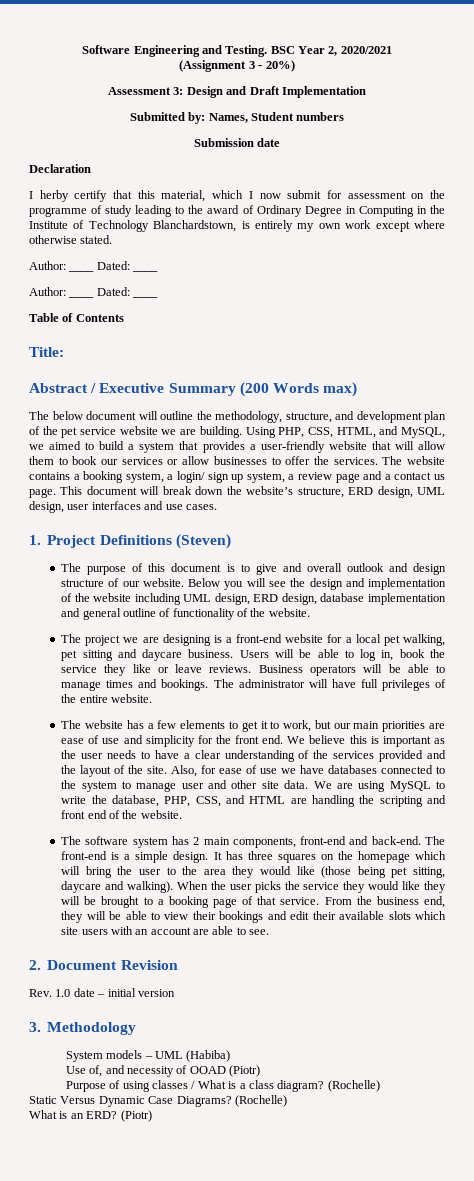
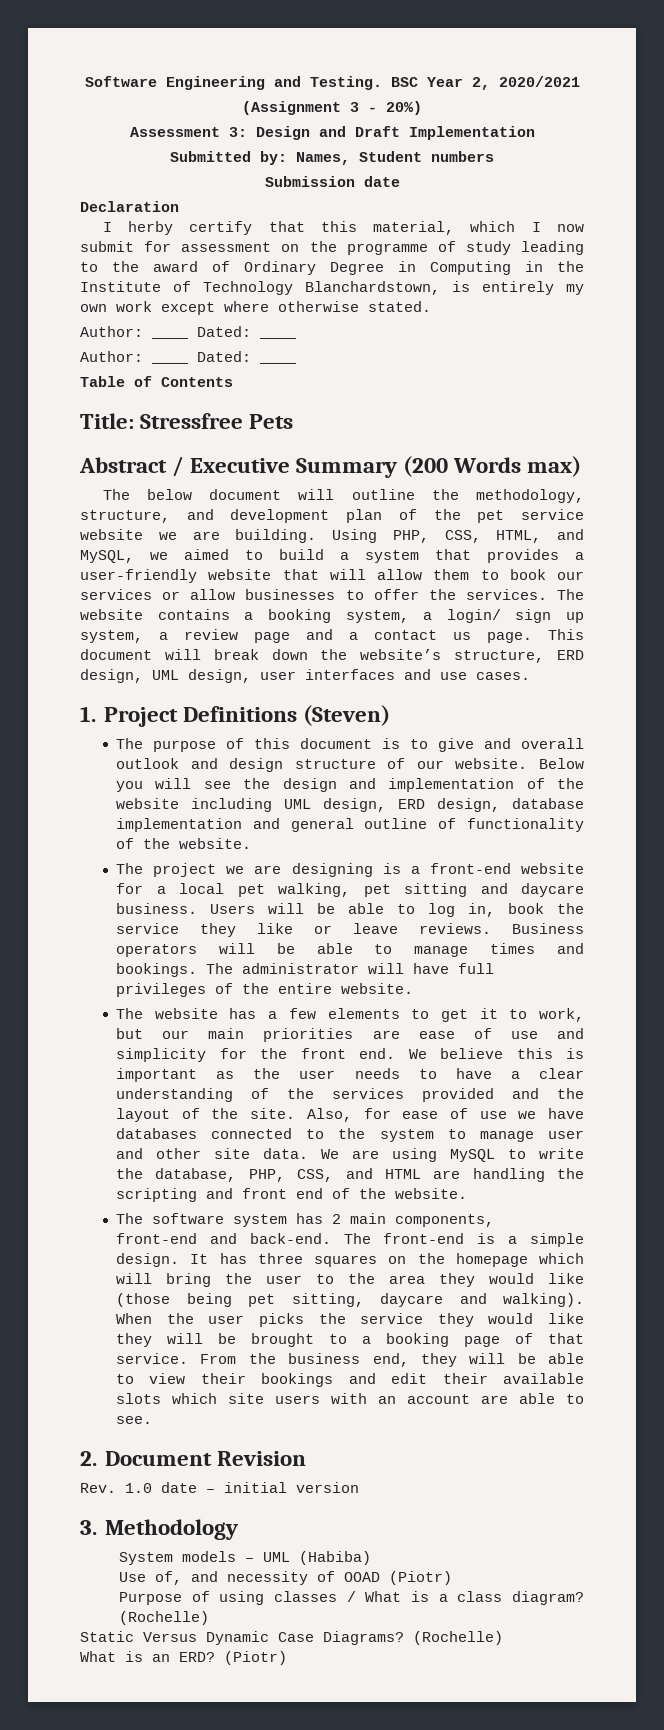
(64, 352) none -> [140,413,294,429] Stressfree Pets

